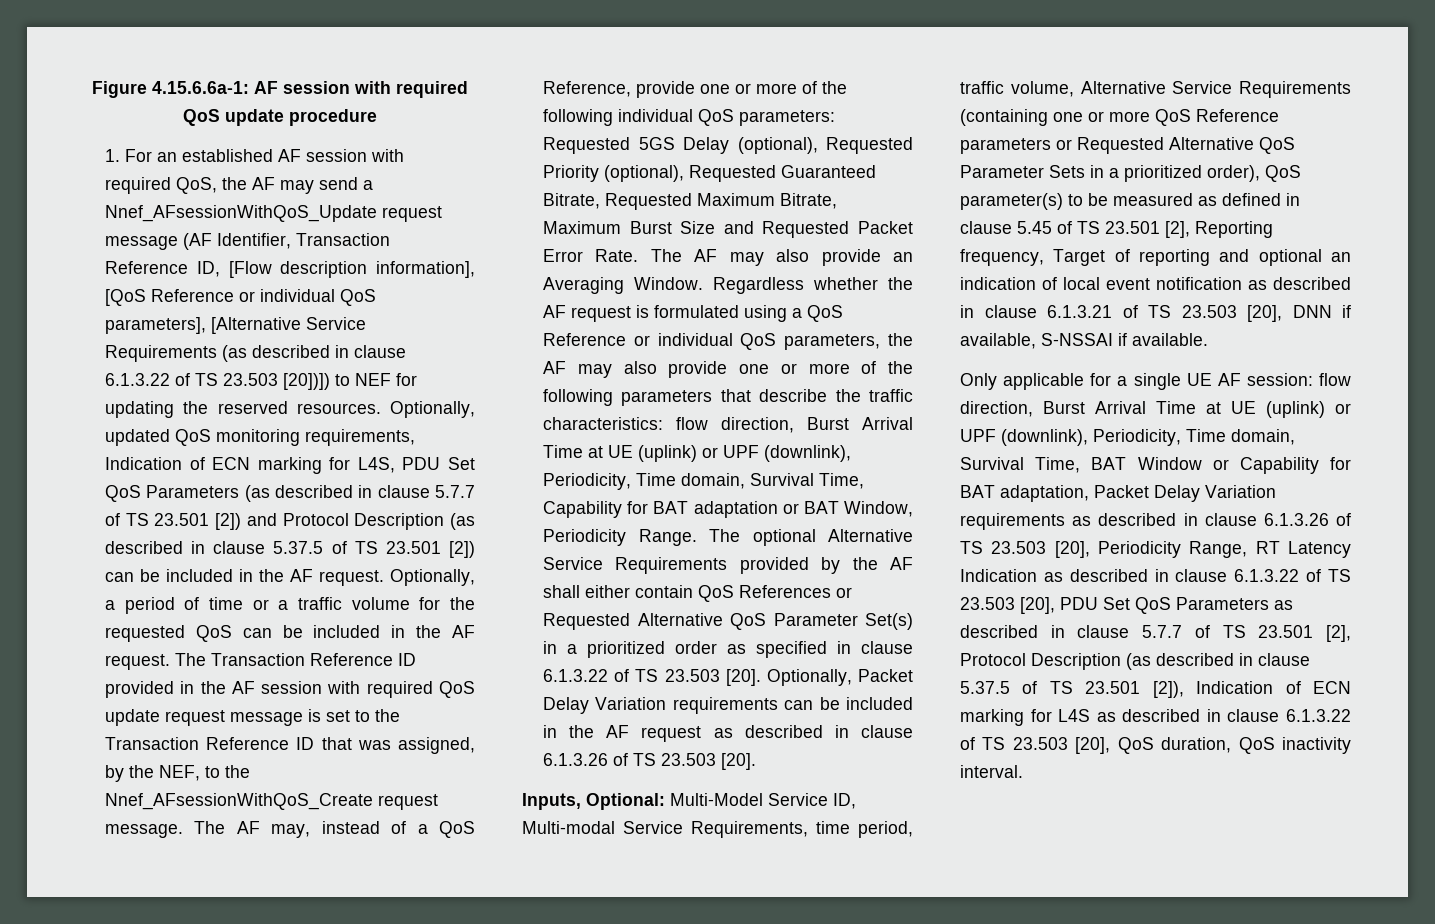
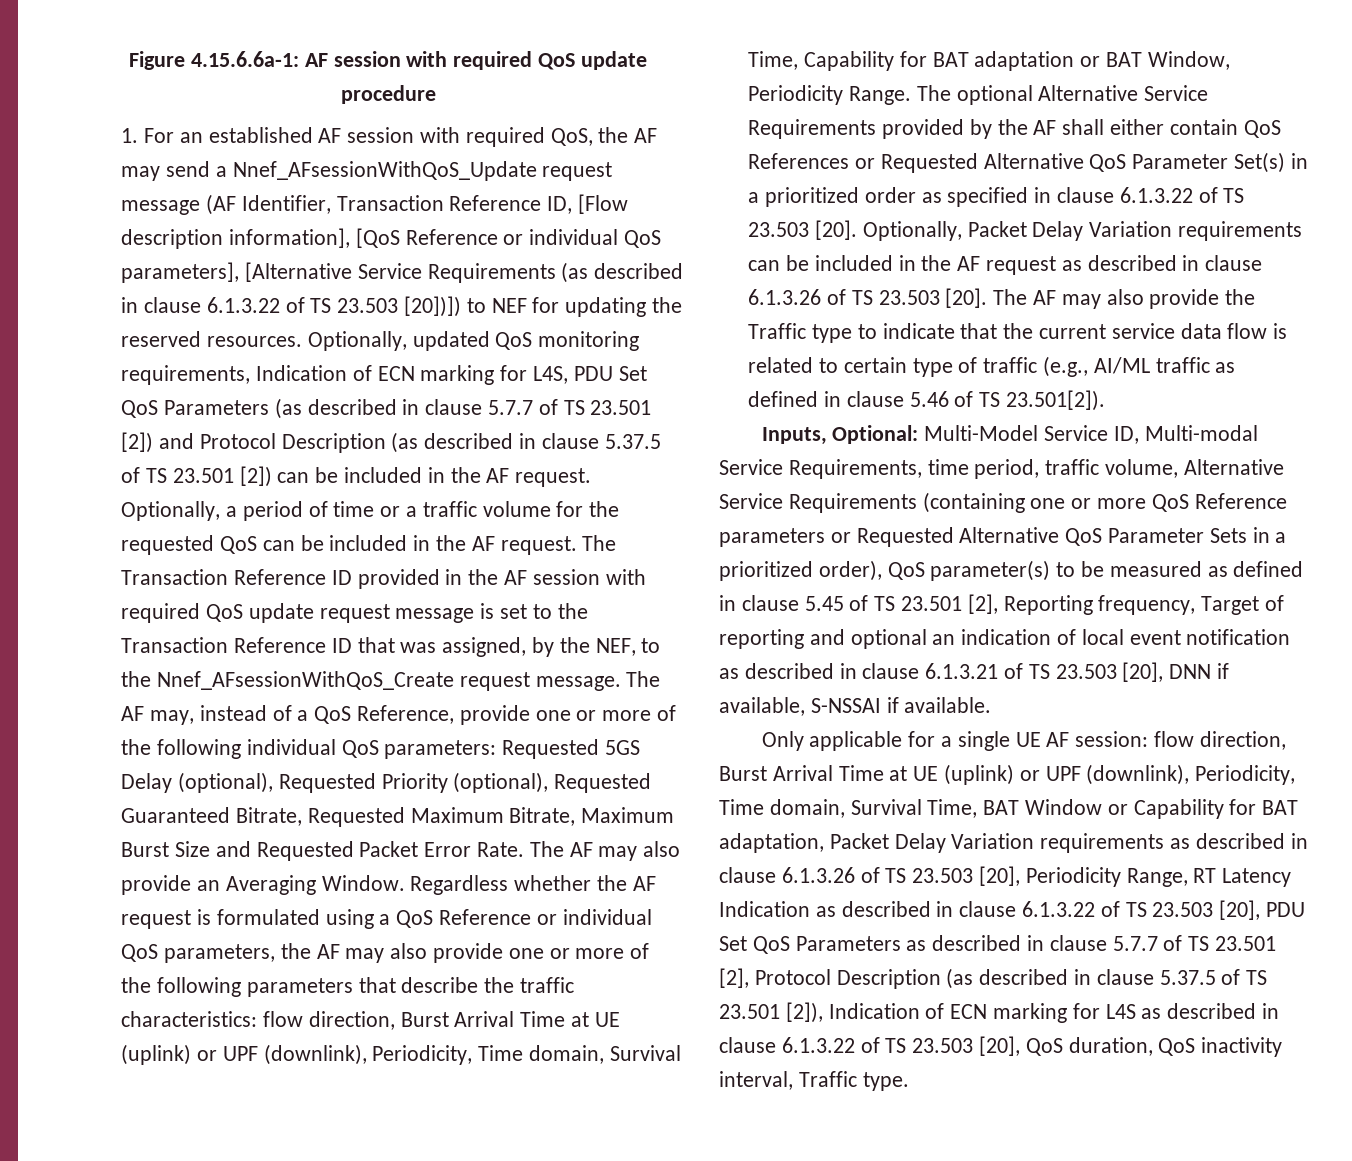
(757, 761) none -> [993,289,1256,309] [748,323,1288,343] [748,356,1236,377] [748,390,1105,411] The AF may also provide the Traffic type to indicate that the current service data flow is related to certain type of traffic (e.g., AI/ML traffic as defined in clause 5.46 of TS 23.501[2]).
[960,765,1023,778] interval. -> [719,1071,909,1091] interval, Traffic type.

